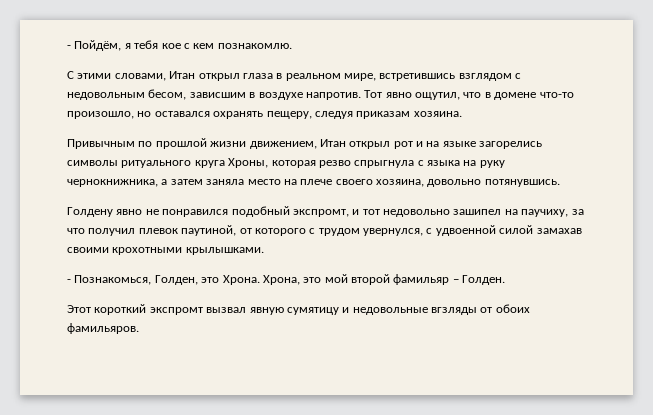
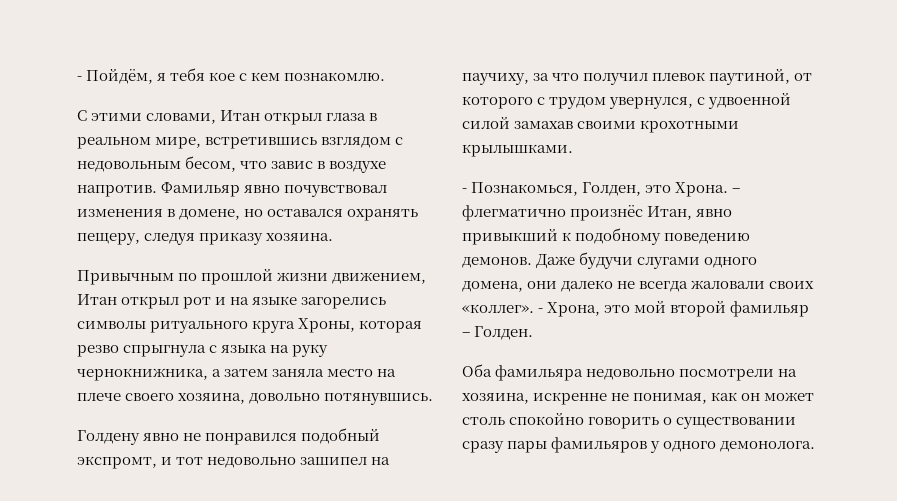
[189,92,246,98] зависшим -> [240,161,314,169] что завис
[364,90,574,100] [67,111,134,119] Тот явно ощутил, что в домене что-то произошло, -> [161,182,388,197] [77,209,241,220] Фамильяр явно почувствовал изменения в домене,
[356,111,411,119] приказам -> [199,232,264,245] приказу
(260, 280) none -> [732,188,741,193] [462,205,733,221] [462,228,751,245] [462,252,758,269] [462,280,815,292] [462,304,544,313] – флегматично произнёс Итан, явно привыкший к подобному поведению демонов. Даже будучи слугами одного домена, они далеко не всегда жаловали своих «коллег». -
[67,304,530,315] [67,323,139,334] Этот короткий экспромт вызвал явную сумятицу и недовольные вгзляды от обоих фамильяров. -> [462,364,798,381] [462,392,815,405] [462,412,797,429] [462,437,816,453] Оба фамильяра недовольно посмотрели на хозяина, искренне не понимая, как он может столь спокойно говорить о существовании сразу пары фамильяров у одного демонолога.

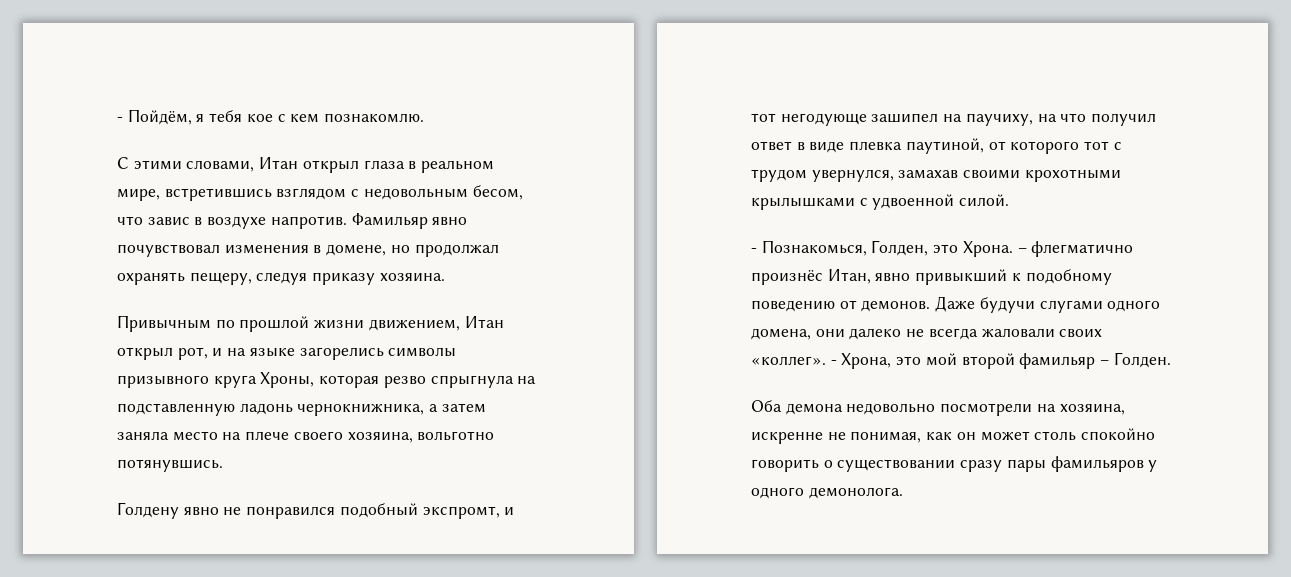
[267,209,344,217] оставался -> [414,244,499,257] продолжал
[183,297,212,309] рот -> [177,347,208,360] рот,
[150,321,249,333] ритуального -> [117,375,209,388] призывного
[209,344,329,357] с языка на руку -> [517,376,537,384] [117,403,293,416] на подставленную ладонь
[249,393,321,404] довольно -> [417,431,495,441] вольготно
[207,457,297,468] недовольно -> [780,113,867,126] негодующе
[533,73,550,81] за -> [1037,114,1057,122] на
[652,72,706,81] плевок -> [751,141,903,153] ответ в виде плевка
(533, 102) none -> [1084,141,1110,150] тот
[697,92,792,109] [462,116,740,133] [462,144,573,157] с удвоенной силой замахав своими крохотными крылышками. -> [898,169,1121,182] [751,194,1010,210] замахав своими крохотными крылышками с удвоенной силой.
(751, 238) none -> [839,300,857,309] от
[495,365,584,381] фамильяра -> [785,403,843,415] демона

